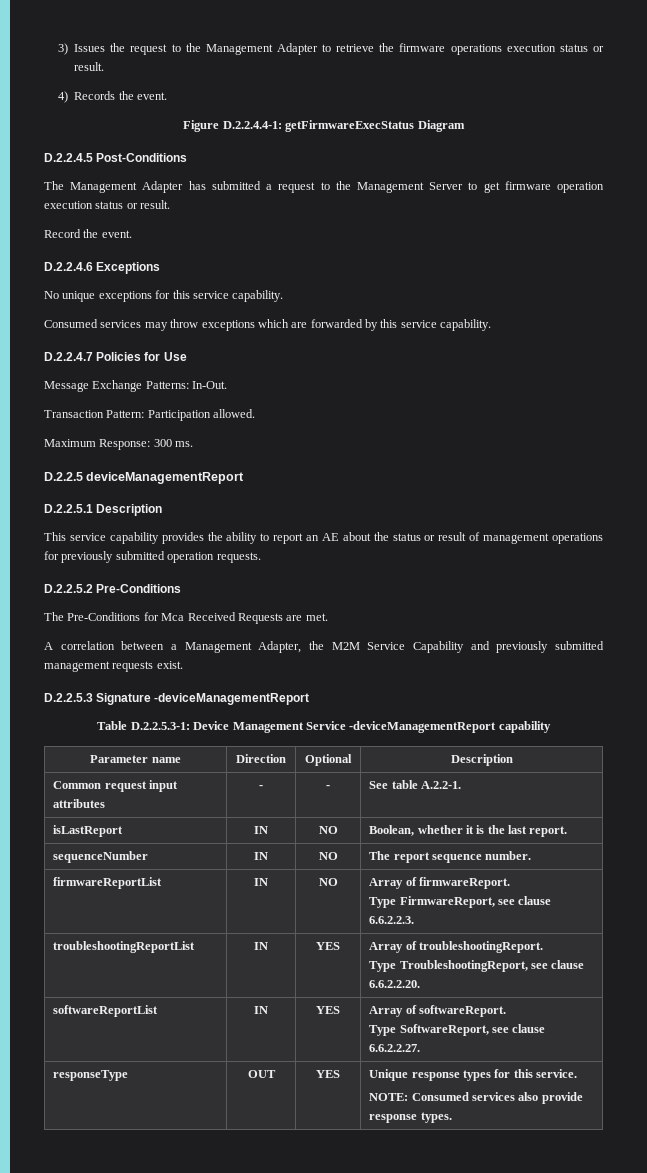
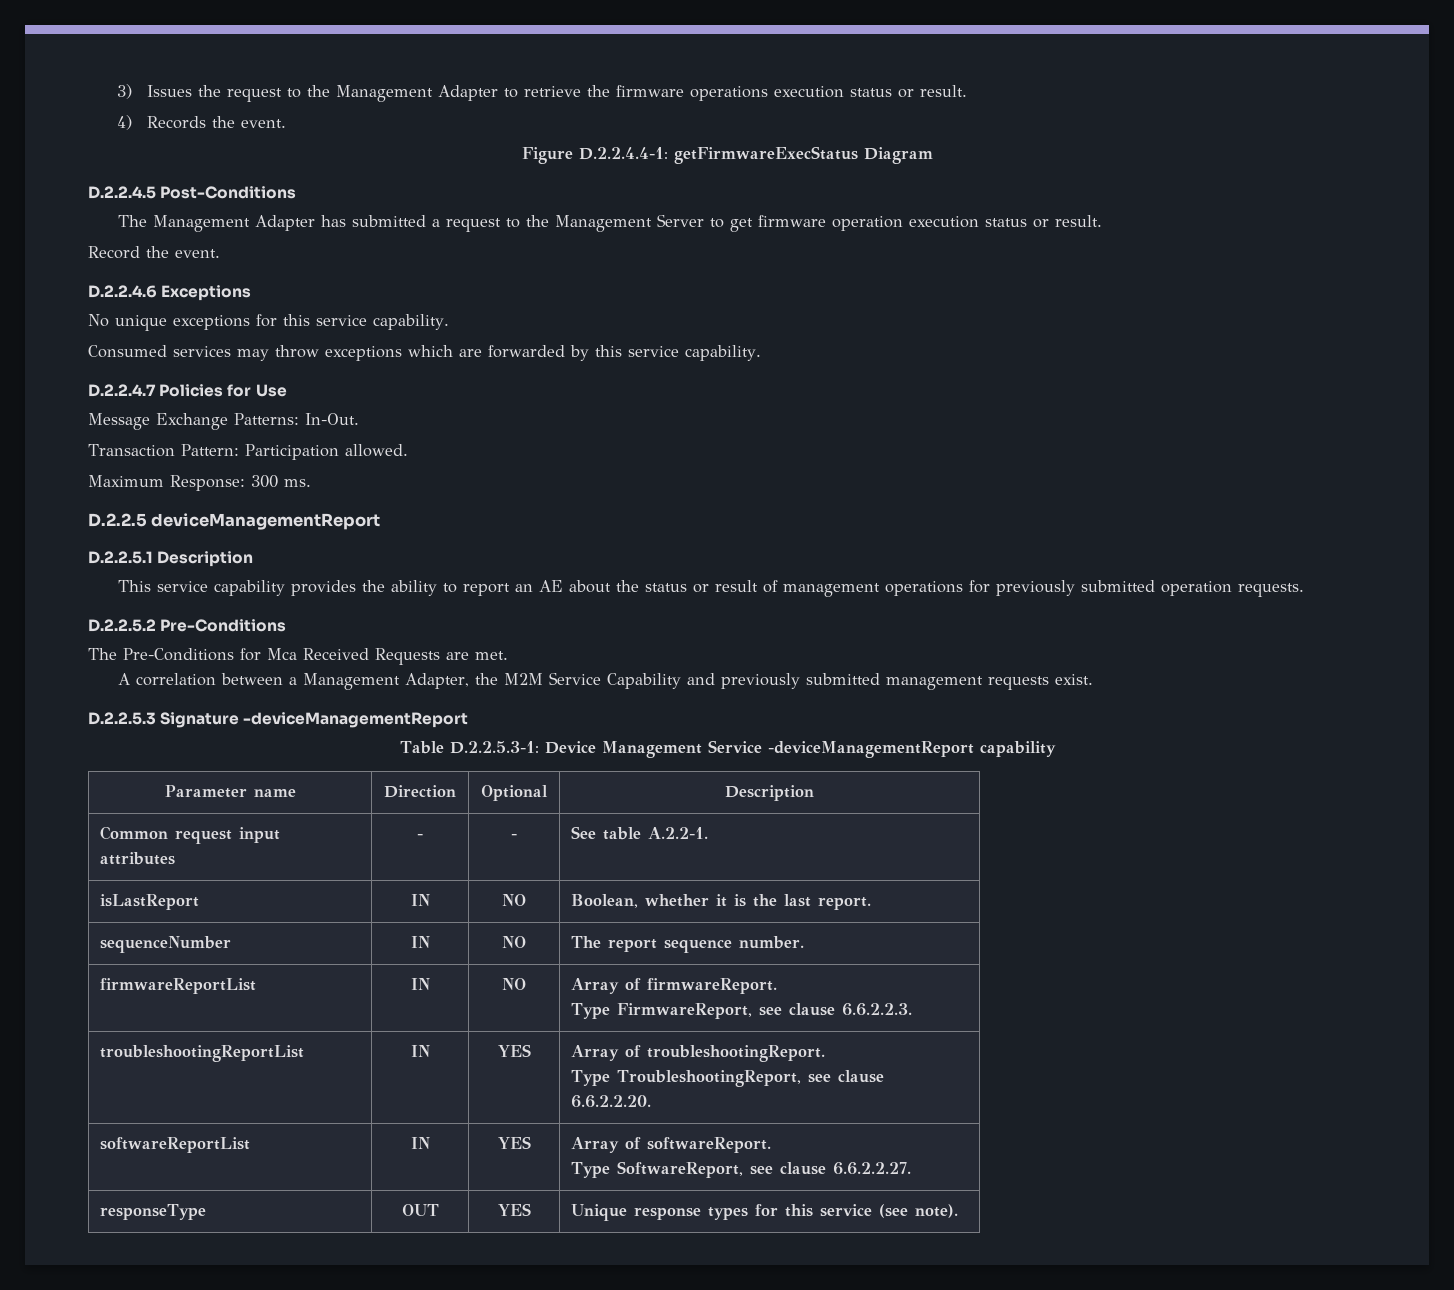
[536,1069,578,1078] [369,1092,583,1104] [369,1112,452,1123] service. // NOTE: Consumed services also provide response types. -> [819,1204,958,1218] service (see note).

